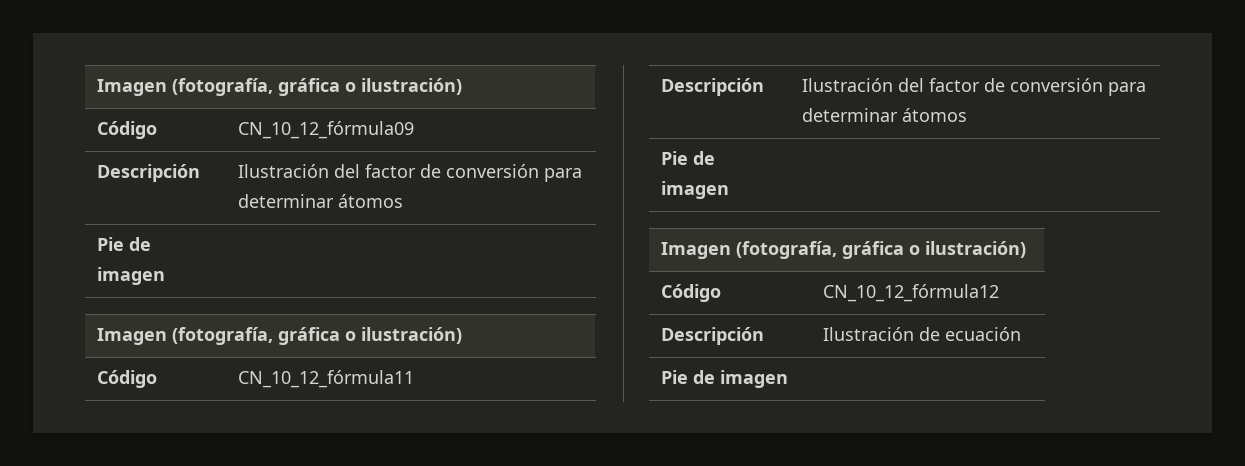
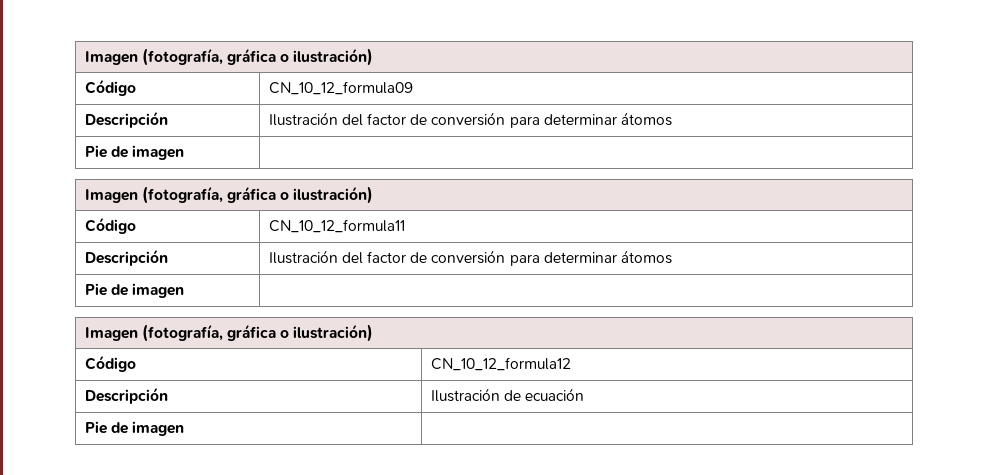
[97,78,463,96] [97,121,158,139] [238,121,415,139] Imagen (fotografía, gráfica o ilustración) // Código | CN_10_12_fórmula09 -> [84,48,374,66] [84,79,136,96] [268,81,413,95] Imagen (fotografía, gráfica o ilustración) // Código | CN_10_12_formula09
[238,370,415,388] CN_10_12_fórmula11 -> [268,219,405,233] CN_10_12_formula11
[823,284,1000,302] CN_10_12_fórmula12 -> [430,357,571,371] CN_10_12_formula12

